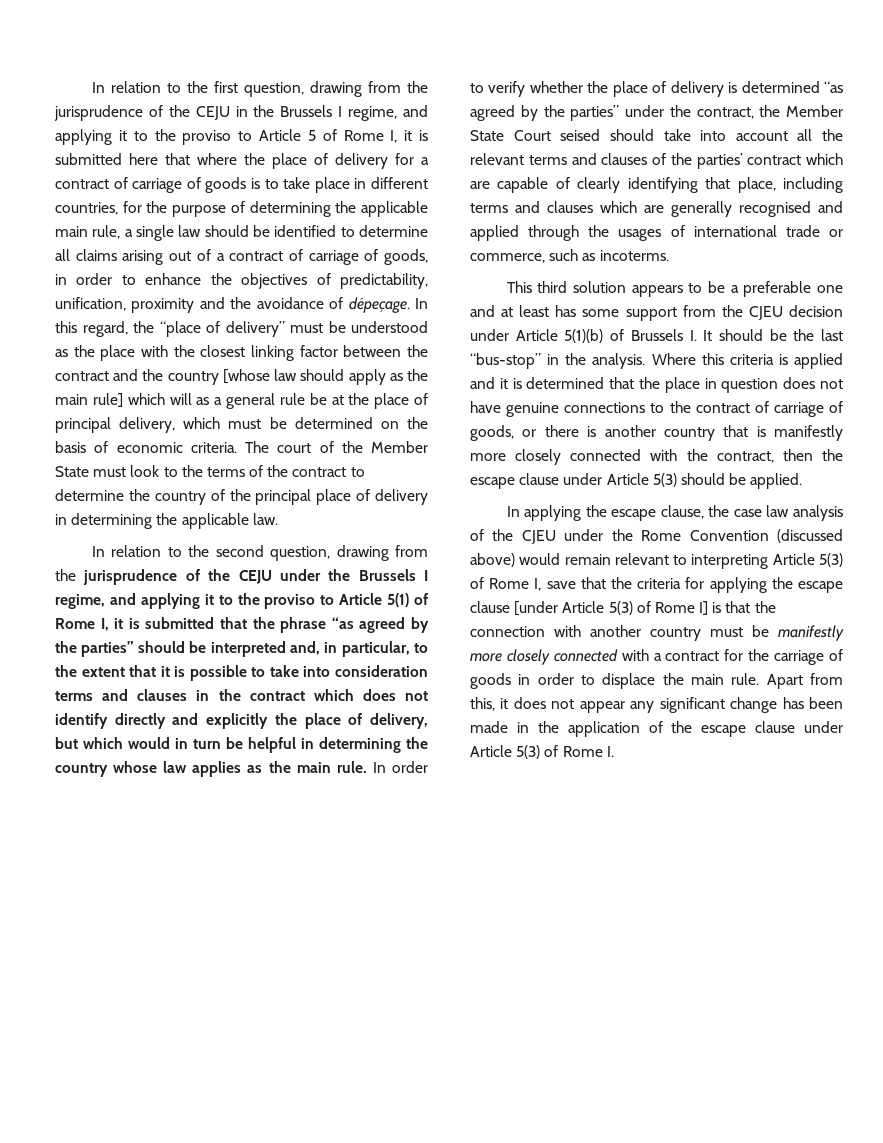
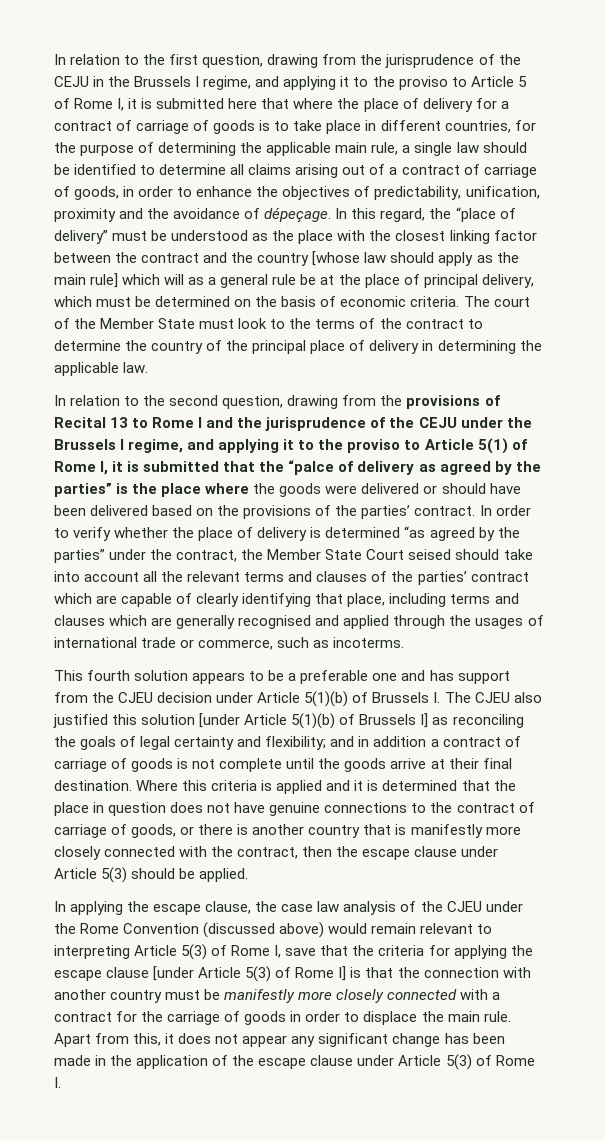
(76, 575) none -> [406,395,500,409] [54,417,263,428] provisions of Recital 13 to Rome I and the
[280,617,429,633] [55,641,428,657] [55,665,428,681] [55,689,428,701] [55,713,429,729] [55,737,428,753] [55,761,367,777] phrase “as agreed by the parties” should be interpreted and, in particular, to the extent that it is possible to take into consideration terms and clauses in the contract which does not identify directly and explicitly the place of delivery, but which would in turn be helpful in determining the country whose law applies as the main rule. -> [288,460,541,475] [54,483,521,497] [54,505,476,519] “palce of delivery as agreed by the parties” is the place where the goods were delivered or should have been delivered based on the provisions of the parties’ contract.
[537,281,568,293] third -> [87,670,131,681] fourth
[501,305,620,317] at least has some -> [429,670,454,681] has
[703,329,843,341] [470,353,646,369] It should be the last “bus-stop” in the analysis. -> [444,692,542,703] [53,713,524,729] [54,736,521,750] [54,758,512,772] [54,780,132,791] The CJEU also justified this solution [under Article 5(1)(b) of Brussels I] as reconciling the goals of legal certainty and flexibility; and in addition a contract of carriage of goods is not complete until the goods arrive at their final destination.

